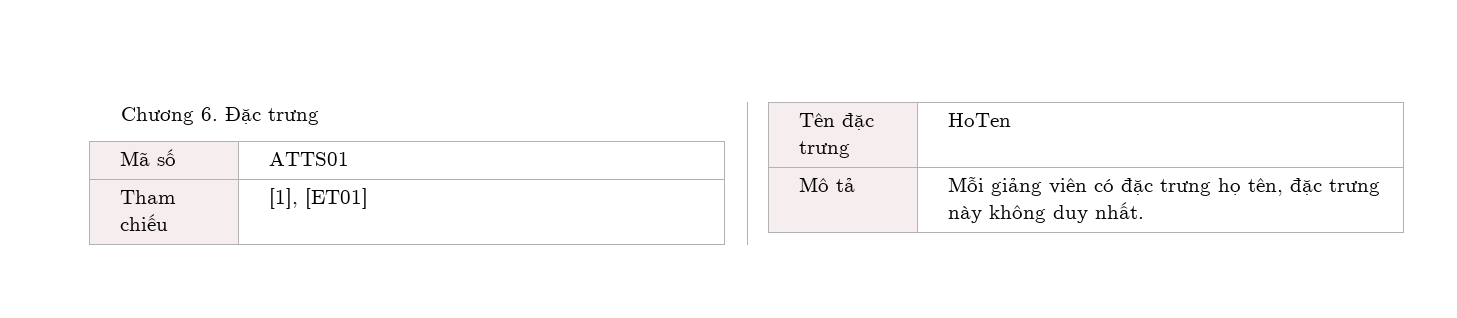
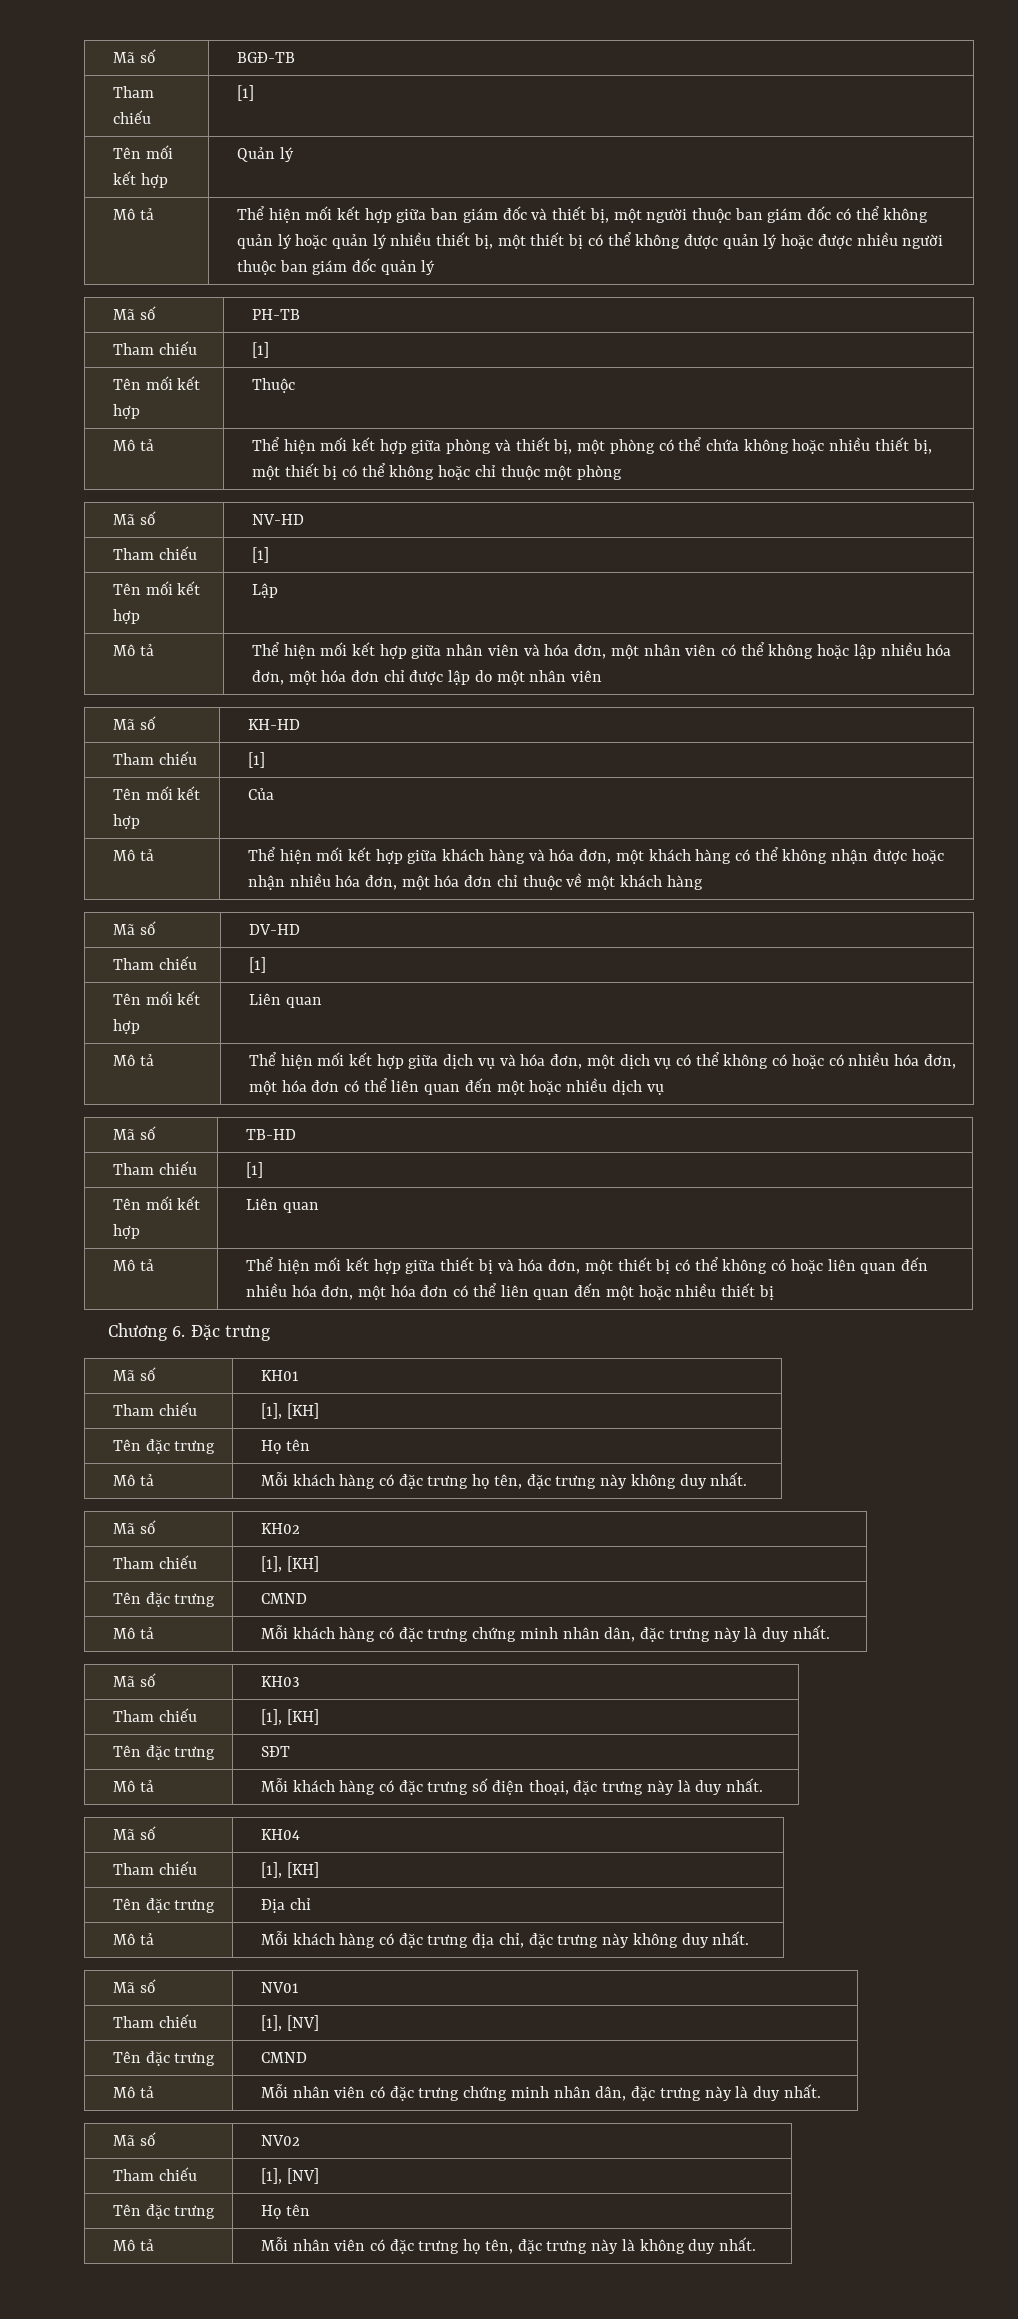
(121, 116) none -> [112,49,156,63] [236,52,295,63] [112,86,154,98] [112,110,151,124] [236,85,254,101] [112,145,173,159] [112,171,168,188] [236,147,294,162] [112,208,154,220] [236,206,929,223] [236,232,944,249] [236,258,436,275] [112,306,156,320] [251,309,300,320] [112,341,197,355] [251,342,269,358] [112,376,201,390] [112,404,140,419] [251,378,295,393] [112,439,154,451] [251,437,932,454] [251,463,623,480] [112,511,156,525] [251,514,304,525] [112,546,197,560] [251,547,269,563] [112,581,201,595] [112,609,140,624] [251,583,278,598] [112,644,154,656] [251,642,952,659] [251,670,603,685] [112,716,156,730] [247,719,300,730] [112,751,197,765] [247,752,265,768] [112,786,201,800] [112,814,140,829] [247,788,274,800] [112,849,154,861] [247,847,944,864] [247,873,703,890] [112,921,156,935] [248,924,300,935] [112,956,197,970] [248,957,266,973] [112,991,201,1005] [112,1019,140,1034] [248,993,322,1008] [112,1054,154,1066] [248,1052,956,1069] [248,1078,664,1095] [112,1126,156,1140] [245,1129,296,1140] [112,1161,197,1175] [245,1162,263,1178] [112,1196,201,1210] [112,1224,140,1239] [245,1198,319,1213] [112,1259,154,1271] [245,1257,929,1274] [245,1283,774,1300] Mã số | BGĐ-TB // Tham chiếu | [1] // Tên mối kết hợp | Quản lý // Mô tả | Thể hiện mối kết hợp giữa ban giám đốc và thiết bị, một người thuộc ban giám đốc có thể không quản lý hoặc quản lý nhiều thiết bị, một thiết bị có thể không được quản lý hoặc được nhiều người thuộc ban giám đốc quản lý // Mã số | PH-TB // Tham chiếu | [1] // Tên mối kết hợp | Thuộc // Mô tả | Thể hiện mối kết hợp giữa phòng và thiết bị, một phòng có thể chứa không hoặc nhiều thiết bị, một thiết bị có thể không hoặc chỉ thuộc một phòng // Mã số | NV-HD // Tham chiếu | [1] // Tên mối kết hợp | Lập // Mô tả | Thể hiện mối kết hợp giữa nhân viên và hóa đơn, một nhân viên có thể không hoặc lập nhiều hóa đơn, một hóa đơn chỉ được lập do một nhân viên // Mã số | KH-HD // Tham chiếu | [1] // Tên mối kết hợp | Của // Mô tả | Thể hiện mối kết hợp giữa khách hàng và hóa đơn, một khách hàng có thể không nhận được hoặc nhận nhiều hóa đơn, một hóa đơn chỉ thuộc về một khách hàng // Mã số | DV-HD // Tham chiếu | [1] // Tên mối kết hợp | Liên quan // Mô tả | Thể hiện mối kết hợp giữa dịch vụ và hóa đơn, một dịch vụ có thể không có hoặc có nhiều hóa đơn, một hóa đơn có thể liên quan đến một hoặc nhiều dịch vụ // Mã số | TB-HD // Tham chiếu | [1] // Tên mối kết hợp | Liên quan // Mô tả | Thể hiện mối kết hợp giữa thiết bị và hóa đơn, một thiết bị có thể không có hoặc liên quan đến nhiều hóa đơn, một hóa đơn có thể liên quan đến một hoặc nhiều thiết bị //
[268,152,349,166] [119,190,176,204] [119,214,168,231] [268,188,368,209] [798,113,874,130] [798,141,850,158] [947,113,1011,127] [798,177,855,192] [947,177,1087,196] ATTS01 // Tham chiếu | [1], [ET01] // Tên đặc trưng | HoTen // Mô tả | Mỗi giảng viên -> [260,1370,299,1381] [112,1402,197,1416] [260,1403,319,1419] [112,1439,216,1454] [260,1439,310,1454] [112,1474,154,1486] [260,1472,376,1489] KH01 // Tham chiếu | [1], [KH] // Tên đặc trưng | Họ tên // Mô tả | Mỗi khách hàng
(1144, 210) none -> [112,1520,156,1534] [260,1523,300,1534] [112,1555,197,1569] [260,1556,319,1572] [112,1592,216,1607] [260,1593,307,1604] [112,1627,154,1639] [260,1625,830,1642] [112,1673,156,1687] [260,1676,300,1687] [112,1708,197,1722] [260,1709,319,1725] [112,1745,216,1760] [260,1746,290,1757] [112,1780,154,1792] [260,1778,763,1795] [112,1826,156,1840] [260,1829,300,1840] [112,1861,197,1875] [260,1862,319,1878] [112,1898,216,1913] [260,1898,311,1913] [112,1933,154,1945] [260,1931,750,1948] [112,1979,156,1993] [260,1982,299,1993] [112,2014,197,2028] [260,2015,319,2031] [112,2051,216,2066] [260,2052,307,2063] [112,2086,154,2098] [260,2084,821,2101] [112,2132,156,2146] [260,2135,300,2146] [112,2167,197,2181] [260,2168,319,2184] [112,2204,216,2219] [260,2204,310,2219] [112,2239,154,2251] [260,2237,756,2254] // Mã số | KH02 // Tham chiếu | [1], [KH] // Tên đặc trưng | CMND // Mô tả | Mỗi khách hàng có đặc trưng chứng minh nhân dân, đặc trưng này là duy nhất. // Mã số | KH03 // Tham chiếu | [1], [KH] // Tên đặc trưng | SĐT // Mô tả | Mỗi khách hàng có đặc trưng số điện thoại, đặc trưng này là duy nhất. // Mã số | KH04 // Tham chiếu | [1], [KH] // Tên đặc trưng | Địa chỉ // Mô tả | Mỗi khách hàng có đặc trưng địa chỉ, đặc trưng này không duy nhất. // Mã số | NV01 // Tham chiếu | [1], [NV] // Tên đặc trưng | CMND // Mô tả | Mỗi nhân viên có đặc trưng chứng minh nhân dân, đặc trưng này là duy nhất. // Mã số | NV02 // Tham chiếu | [1], [NV] // Tên đặc trưng | Họ tên // Mô tả | Mỗi nhân viên có đặc trưng họ tên, đặc trưng này là không duy nhất.

